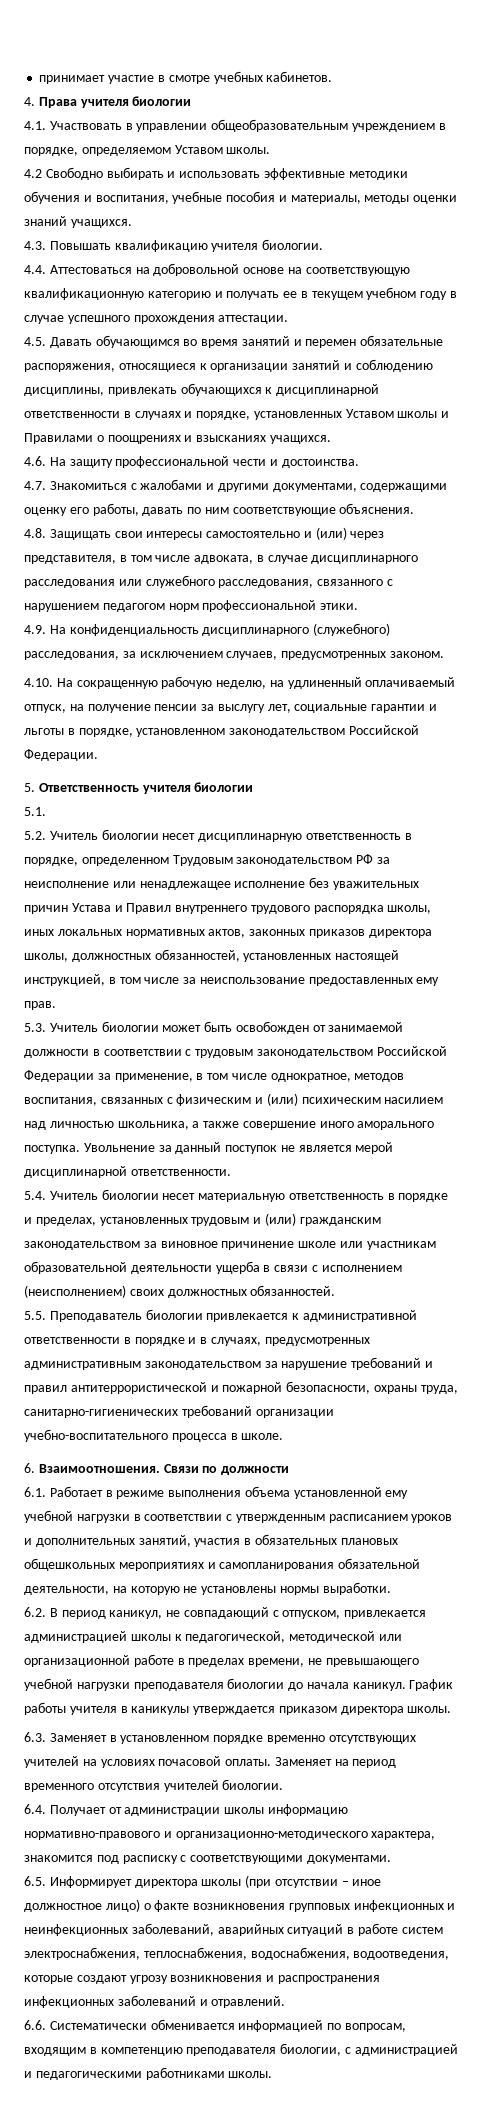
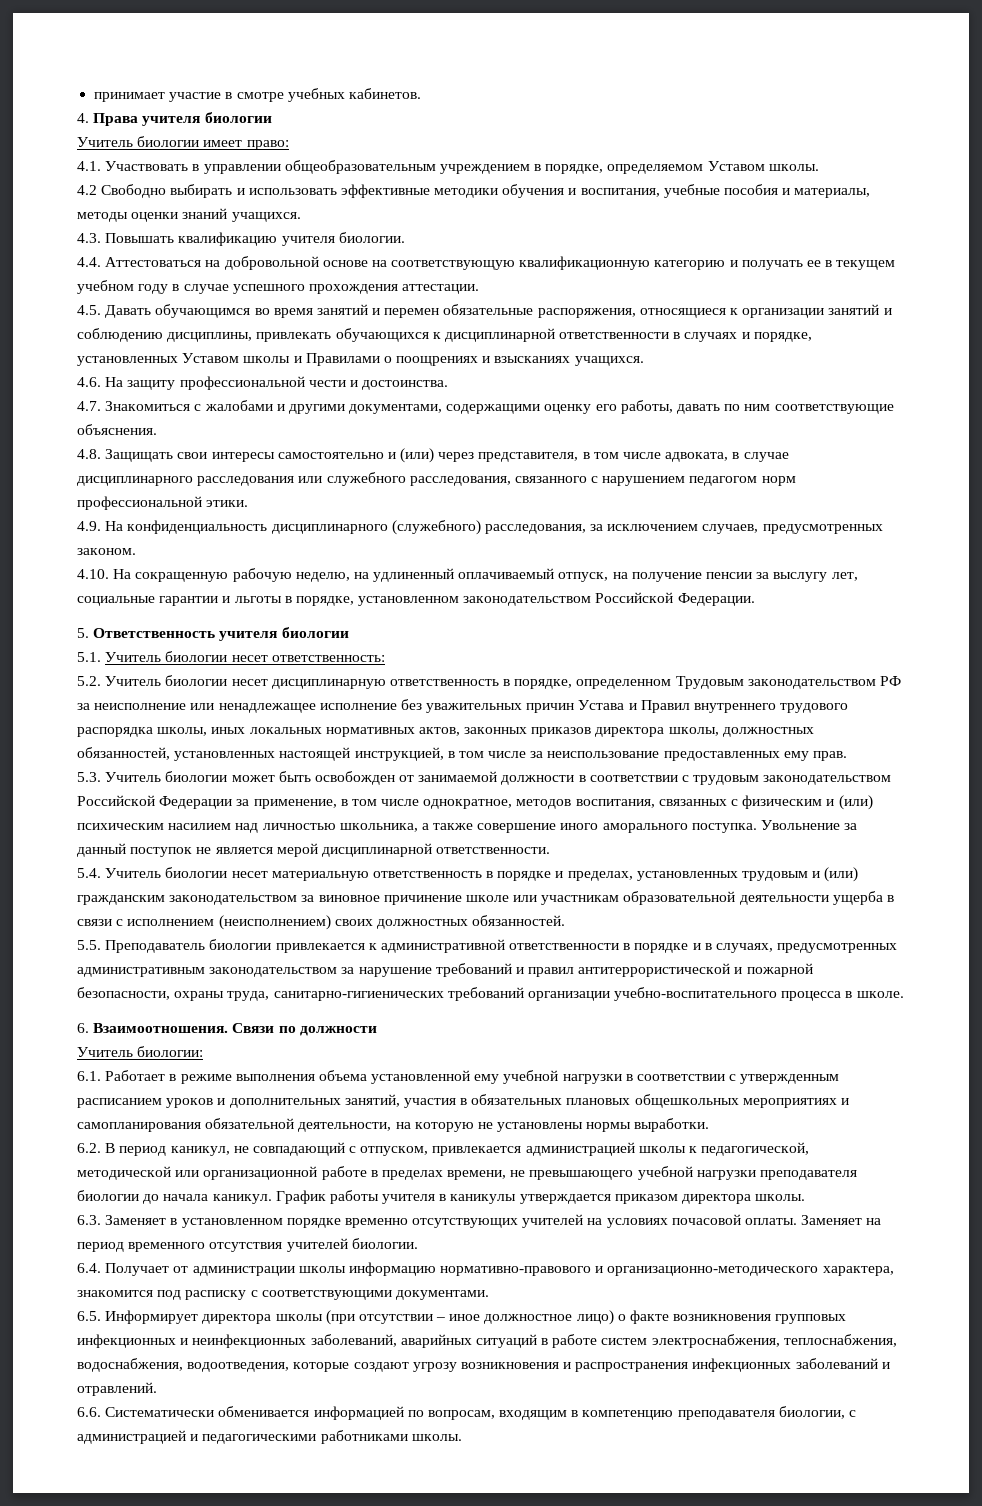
(192, 101) none -> [77,136,289,150] // Учитель биологии имеет право:
(46, 811) none -> [105,651,385,662] Учитель биологии несет ответственность:
(290, 1470) none -> [77,1046,204,1057] // Учитель биологии:

